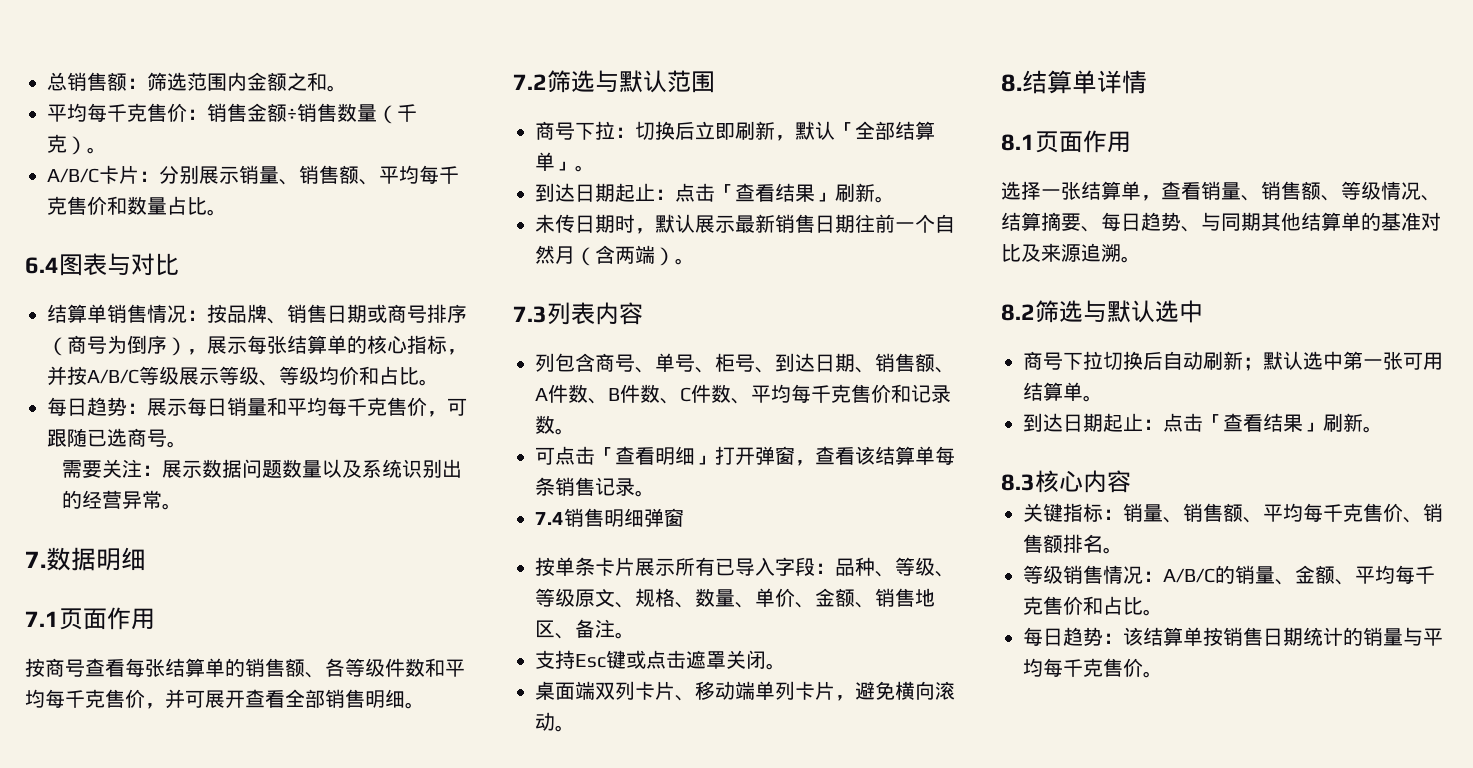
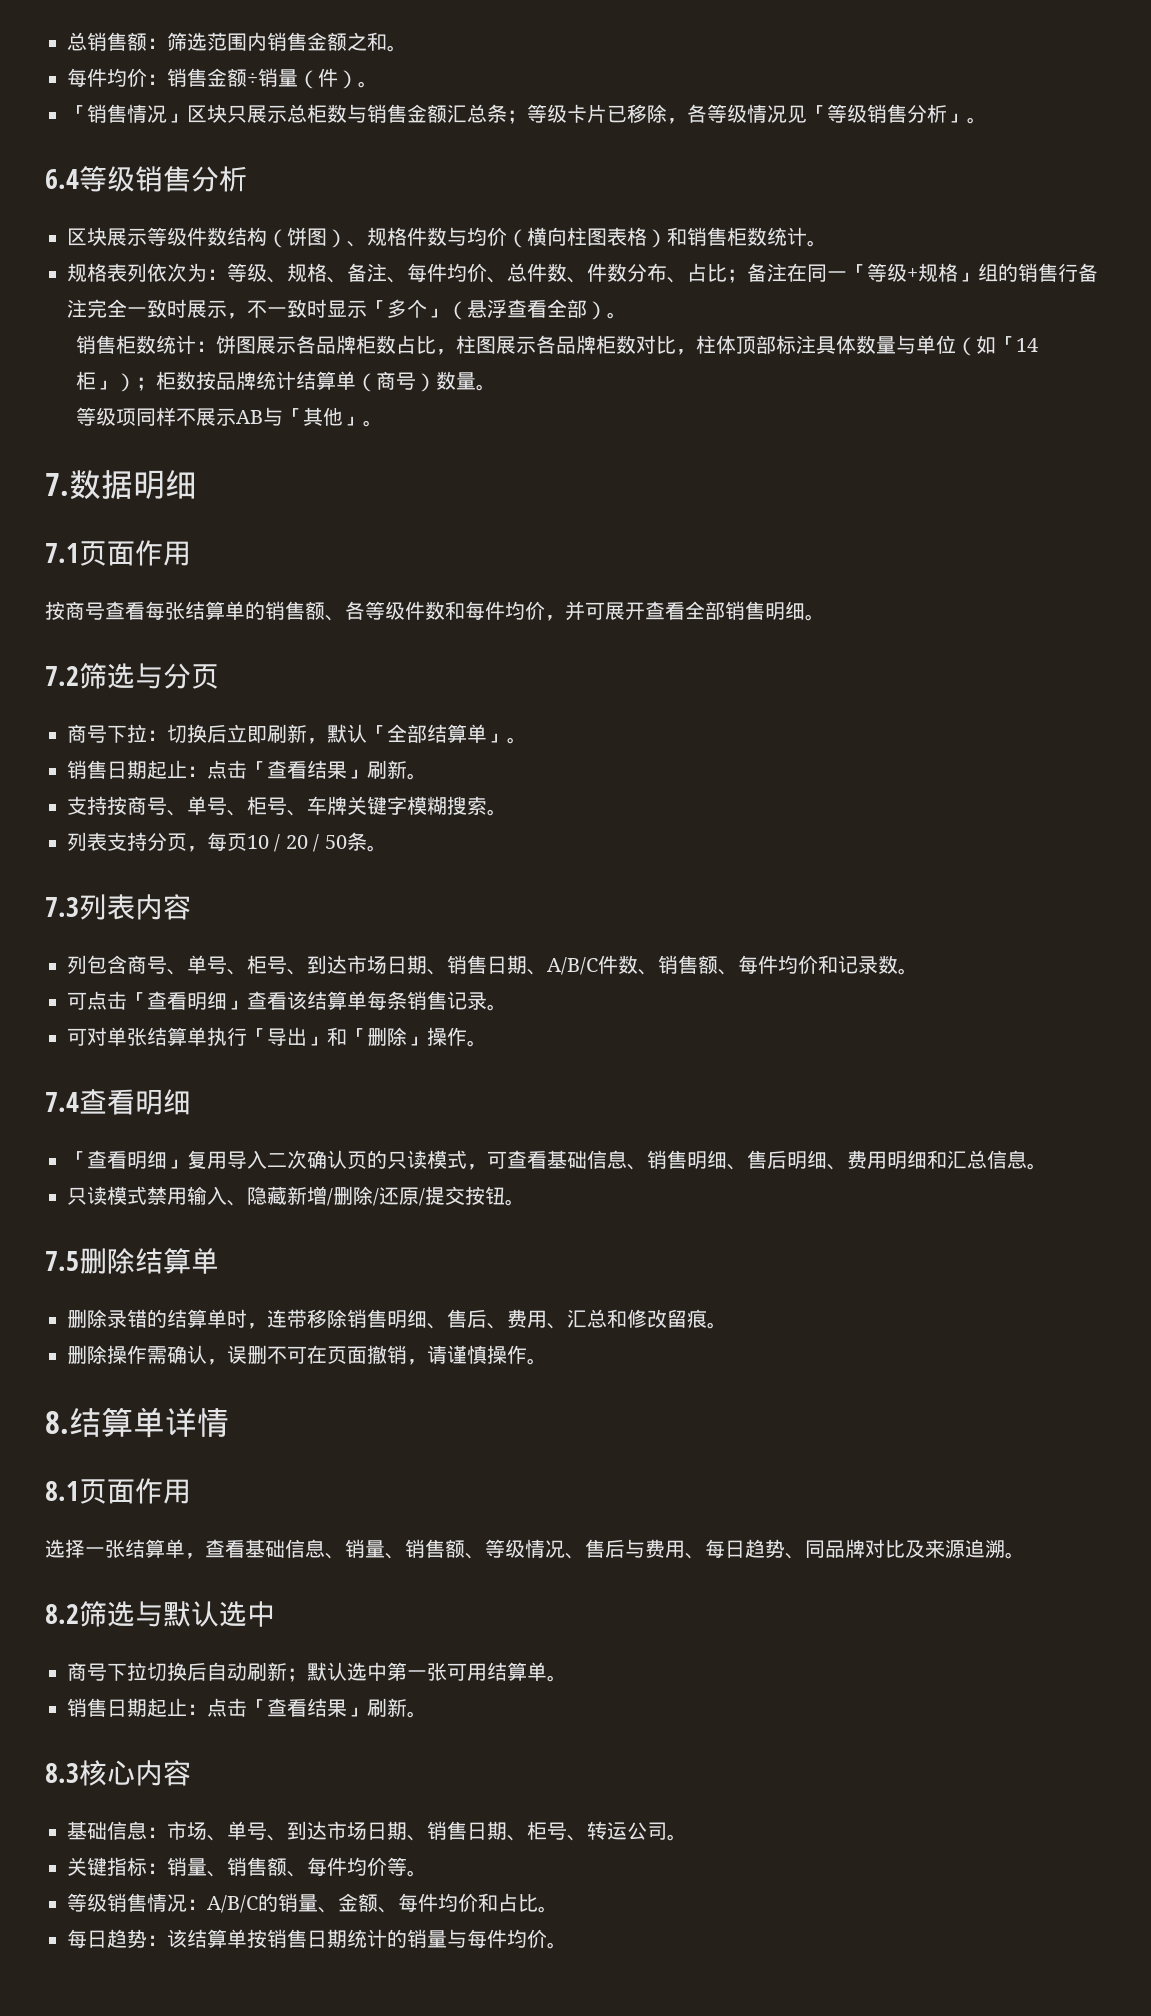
(247, 81) none -> [267,32,307,51] 销售
[47,103,167,122] 平均每千克售 -> [67,68,127,87] 每件均
[317,103,417,124] [47,134,107,155] [47,165,459,185] [47,196,227,216] [25,253,179,276] [47,304,467,324] [47,335,467,356] [47,366,439,386] [47,397,467,417] [47,428,187,448] [62,459,463,478] [62,490,163,509] 售数量（千克）。 // A/B/C卡片：分别展示销量、销售额、平均每千克售价和数量占比。 // 6.4图表与对比 // 结算单销售情况：按品牌、销售日期或商号排序（商号为倒序），展示每张结算单的核心指标，并按A/B/C等级展示等级、等级均价和占比。 // 每日趋势：展示每日销量和平均每千克售价，可跟随已选商号。 // 需要关注：展示数据问题数量以及系统识别出的经营异常 -> [278,68,378,89] [67,104,987,124] [45,166,247,192] [67,227,827,248] [67,263,1098,283] [67,299,627,320] [75,335,1038,356] [75,371,496,392] [75,407,363,426] 量（件）。 // 「销售情况」区块只展示总柜数与销售金额汇总条；等级卡片已移除，各等级情况见「等级销售分析」。 // 6.4等级销售分析 // 区块展示等级件数结构（饼图）、规格件数与均价（横向柱图表格）和销售柜数统计。 // 规格表列依次为：等级、规格、备注、每件均价、总件数、件数分布、占比；备注在同一「等级+规格」组的销售行备注完全一致时展示，不一致时显示「多个」（悬浮查看全部）。 // 销售柜数统计：饼图展示各品牌柜数占比，柱图展示各品牌柜数对比，柱体顶部标注具体数量与单位（如「14柜」）；柜数按品牌统计结算单（商号）数量。 // 等级项同样不展示AB与「其他」
[445,659,465,677] [25,689,125,708] 平均每千克售 -> [465,601,525,620] 每件均
[619,70,715,93] 默认范围 -> [163,663,219,689] 分页
[535,183,895,203] [535,214,955,234] [535,245,675,266] 到达日期起止：点击「查看结果」刷新。 // 未传日期时，默认展示最新销售日期往前一个自然月（含两端） -> [67,760,427,780] [67,796,507,816] [67,832,367,852] 销售日期起止：点击「查看结果」刷新。 // 支持按商号、单号、柜号、车牌关键字模糊搜索。 // 列表支持分页，每页10 / 20 / 50条
[815,353,955,373] [535,384,871,404] 日期、销售额、A件数、B件数、C件数、平均每千克售 -> [347,955,798,975] 市场日期、销售日期、A/B/C件数、销售额、每件均
[715,446,815,466] 打开弹窗， -> (247, 1005) none
[535,508,684,527] [535,557,955,577] [535,588,935,608] [535,619,635,639] [535,650,786,670] [535,681,955,701] [535,712,555,731] 7.4销售明细弹窗 // 按单条卡片展示所有已导入字段：品种、等级、等级原文、规格、数量、单价、金额、销售地区、备注。 // 支持Esc键或点击遮罩关闭。 // 桌面端双列卡片、移动端单列卡片，避免横向滚动 -> [67,1027,487,1047] [45,1089,191,1115] [67,1150,1047,1170] [67,1186,525,1206] [45,1248,219,1274] [67,1309,727,1329] [67,1345,527,1365] 可对单张结算单执行「导出」和「删除」操作。 // 7.4查看明细 // 「查看明细」复用导入二次确认页的只读模式，可查看基础信息、销售明细、售后明细、费用明细和汇总信息。 // 只读模式禁用输入、隐藏新增/删除/还原/提交按钮。 // 7.5删除结算单 // 删除录错的结算单时，连带移除销售明细、售后、费用、汇总和修改留痕。 // 删除操作需确认，误删不可在页面撤销，请谨慎操作
(1201, 191) none -> [245,1539,345,1559] 基础信息、
[1001,212,1081,231] 结算摘要 -> [585,1539,685,1558] 售后与费用
[1201,212,1421,231] 与同期其他结算单的基准 -> [805,1539,865,1558] 同品牌
[1023,413,1063,432] 到达 -> [67,1698,107,1717] 销售
(1131, 481) none -> [67,1821,687,1841] // 基础信息：市场、单号、到达市场日期、销售日期、柜号、转运公司。
[1263,503,1443,523] [1023,534,1103,553] 平均每千克售价、销售额排名 -> [307,1857,407,1876] 每件均价等
[1355,565,1435,584] [1023,596,1063,615] 平均每千克售 -> [398,1893,458,1912] 每件均
[1423,628,1443,646] [1023,658,1123,677] 平均每千克售 -> [467,1929,527,1948] 每件均

